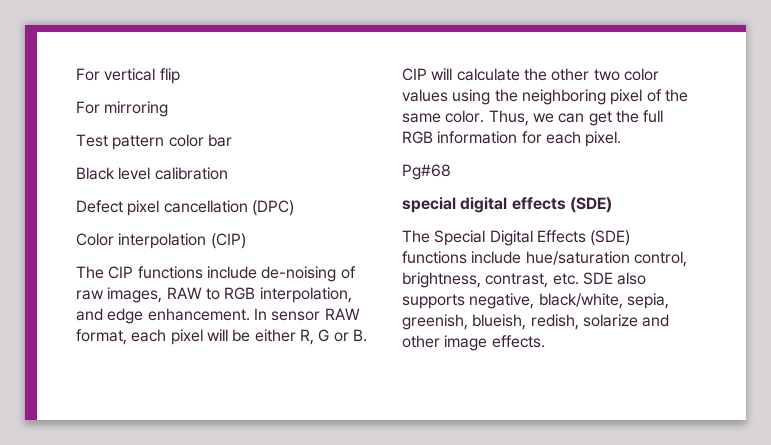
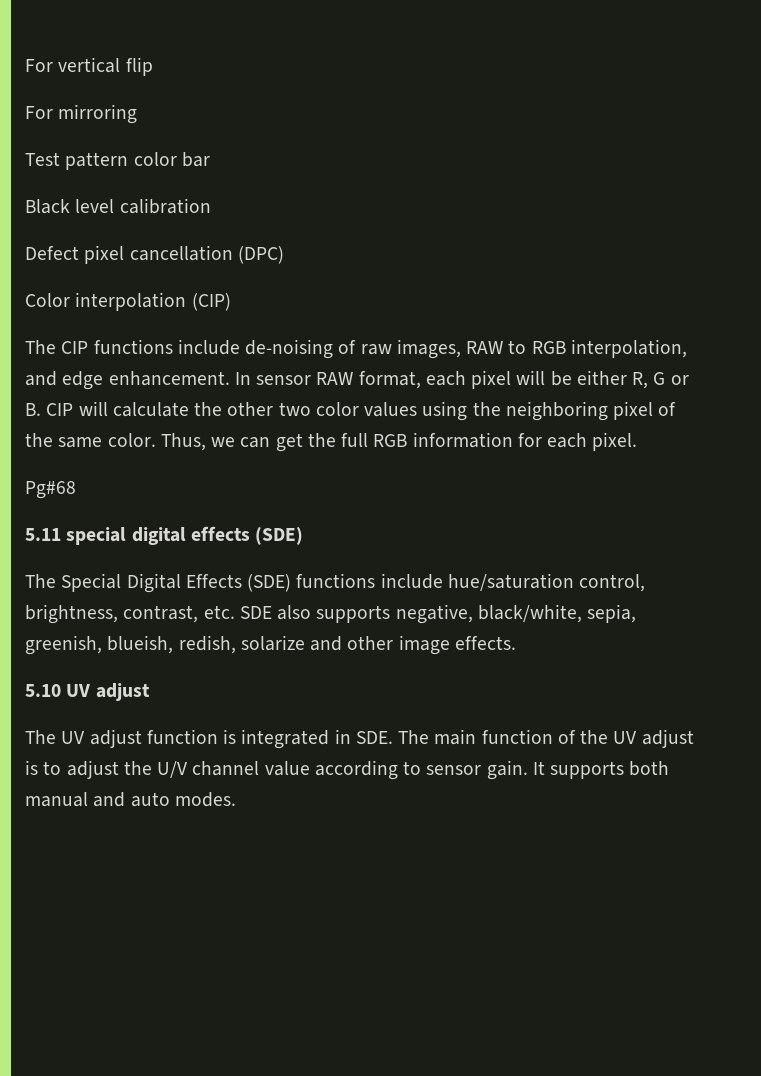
(451, 172) none -> [25,528,61,541] 5.11
(545, 341) none -> [25,683,150,701] [25,729,694,749] [25,760,670,780] [25,792,236,807] // 5.10 UV adjust // The UV adjust function is integrated in SDE. The main function of the UV adjust is to adjust the U/V channel value according to sensor gain. It supports both manual and auto modes.

